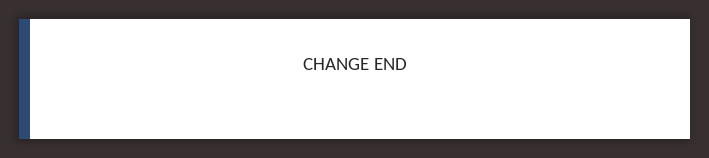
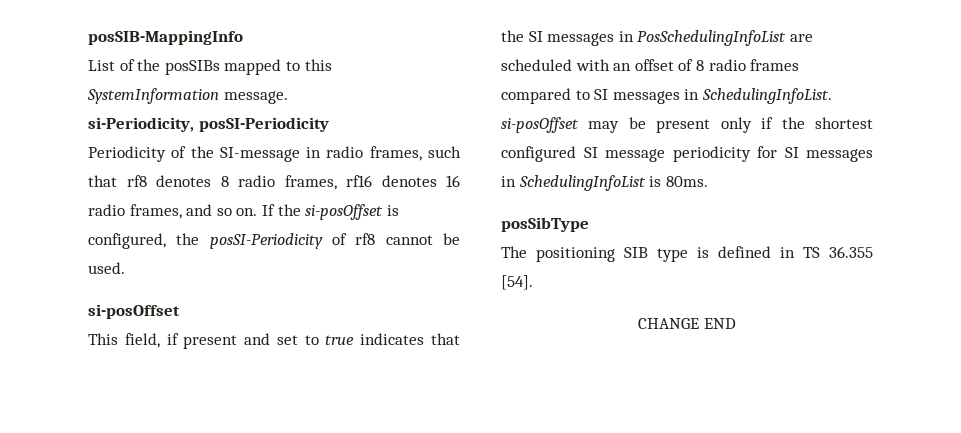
(302, 64) none -> [88,30,243,45] [88,59,332,75] [87,88,288,104] [88,117,329,132] [88,146,461,162] [88,175,460,190] [88,204,399,220] [88,233,460,249] [88,262,125,274] [88,304,180,319] [88,333,460,349] [501,30,813,46] [501,59,800,71] [501,88,832,104] [501,117,873,133] [501,146,873,162] [501,175,708,191] [501,217,589,232] [501,246,873,262] [501,275,533,290] posSIB-MappingInfo // List of the posSIBs mapped to this SystemInformation message. // si-Periodicity, posSI-Periodicity // Periodicity of the SI-message in radio frames, such that rf8 denotes 8 radio frames, rf16 denotes 16 radio frames, and so on. If the si-posOffset is configured, the posSI-Periodicity of rf8 cannot be used. // si-posOffset // This field, if present and set to true indicates that the SI messages in PosSchedulingInfoList are scheduled with an offset of 8 radio frames compared to SI messages in SchedulingInfoList. si-posOffset may be present only if the shortest configured SI message periodicity for SI messages in SchedulingInfoList is 80ms. // posSibType // The positioning SIB type is defined in TS 36.355 [54]. //

